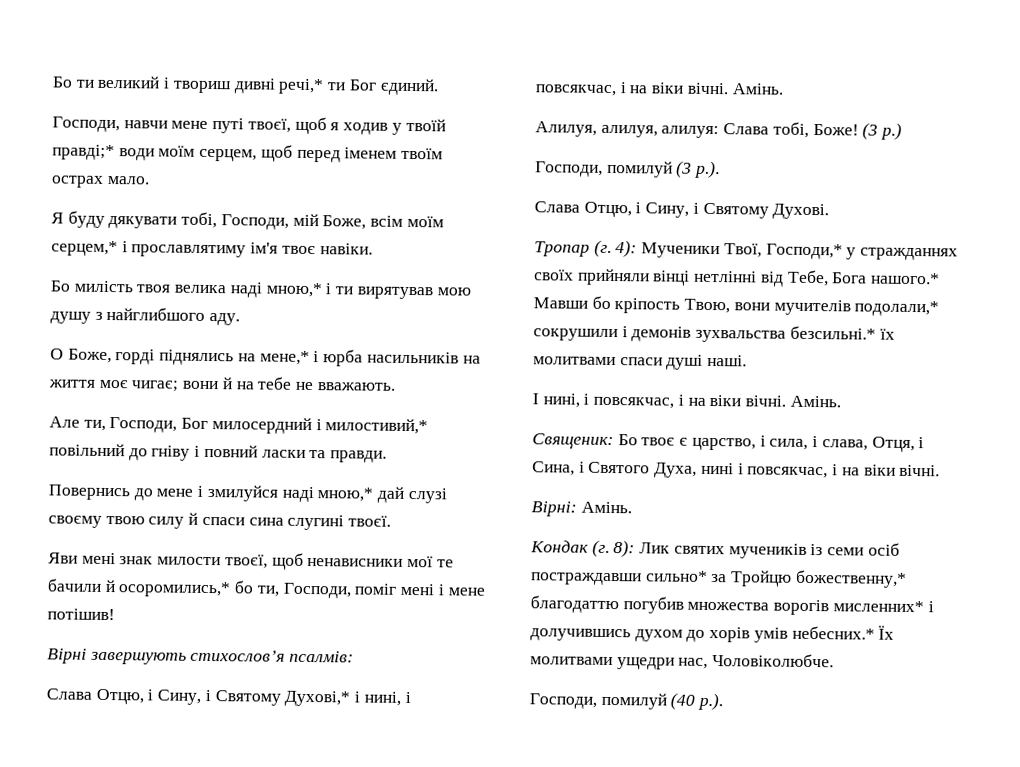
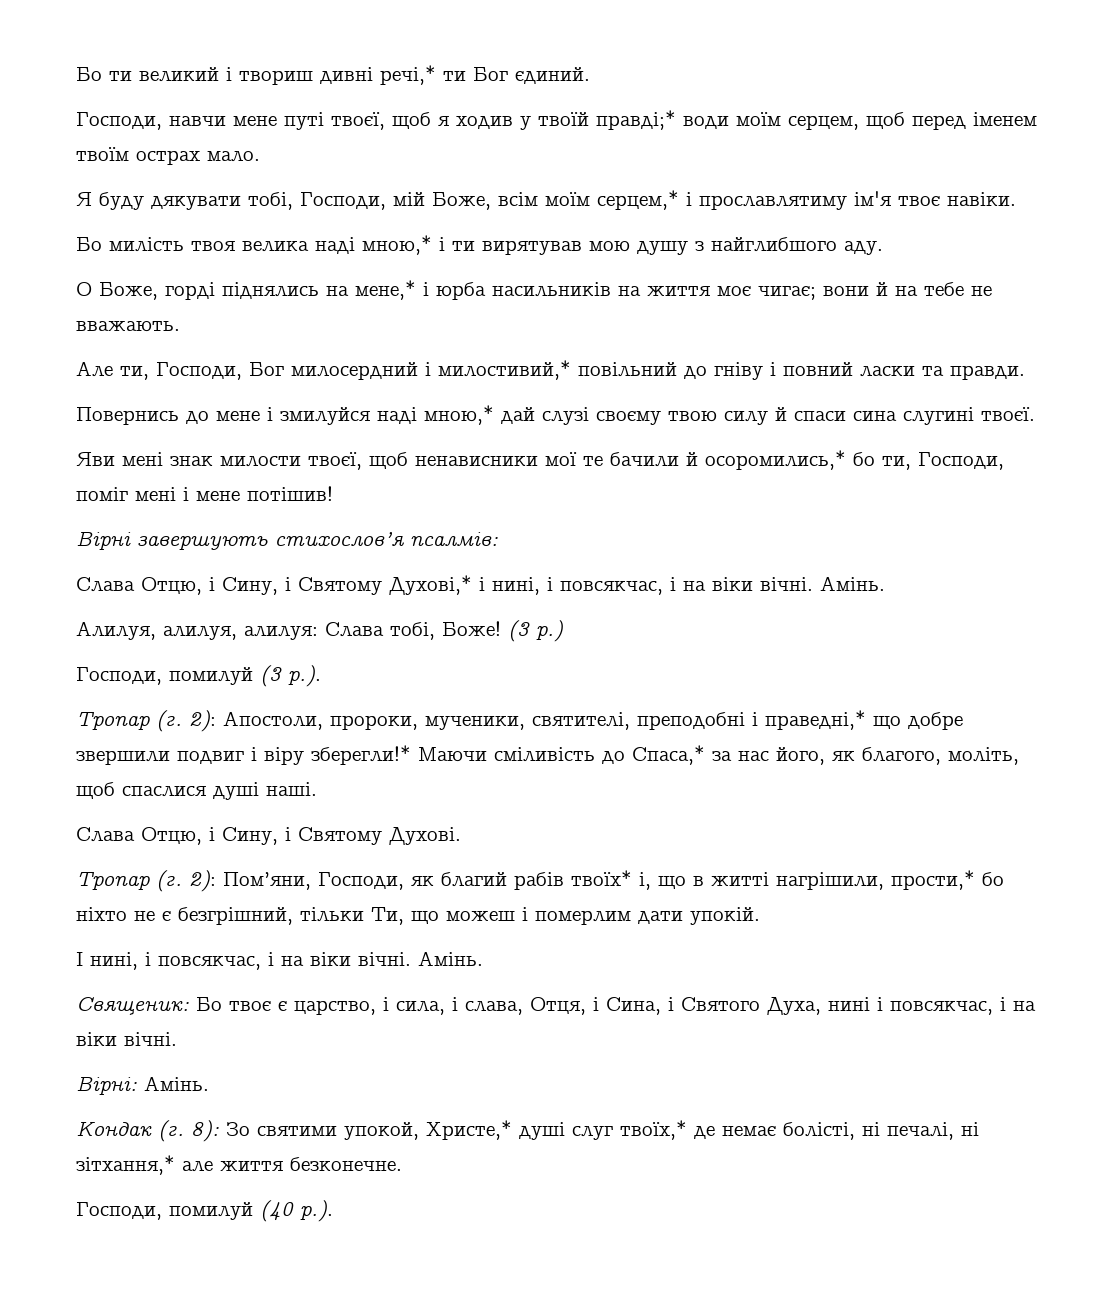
(721, 169) none -> [76,710,963,732] [76,745,1019,765] [76,782,317,800] // Тропар (г. 2): Апостоли, пророки, мученики, святителі, преподобні і праведні,* що добре звершили подвиг і віру зберегли!* Маючи сміливість до Спаса,* за нас його, як благого, моліть, щоб спаслися душі наші.
[615,240,959,261] [534,268,941,287] [533,295,940,317] [533,325,895,343] [533,354,748,370] 4): Мученики Твої, Господи,* у стражданнях своїх прийняли вінці нетлінні від Тебе, Бога нашого.* Мавши бо кріпость Твою, вони мучителів подолали,* сокрушили і демонів зухвальства безсильні.* їх молитвами спаси душі наші. -> [189,870,1004,892] [76,907,760,925] 2): Пом’яни, Господи, як благий рабів твоїх* і, що в житті нагрішили, прости,* бо ніхто не є безгрішний, тільки Ти, що можеш і померлим дати упокій.
[639,542,900,559] [531,569,907,588] [530,595,934,616] [530,625,895,643] [530,653,835,670] Лик святих мучеників із семи осіб постраждавши сильно* за Тройцю божественну,* благодаттю погубив множества ворогів мисленних* і долучившись духом до хорів умів небесних.* Їх молитвами ущедри нас, Чоловіколюбче. -> [226,1120,979,1140] [76,1155,402,1175] Зо святими упокой, Христе,* душі слуг твоїх,* де немає болісті, ні печалі, ні зітхання,* але життя безконечне.

